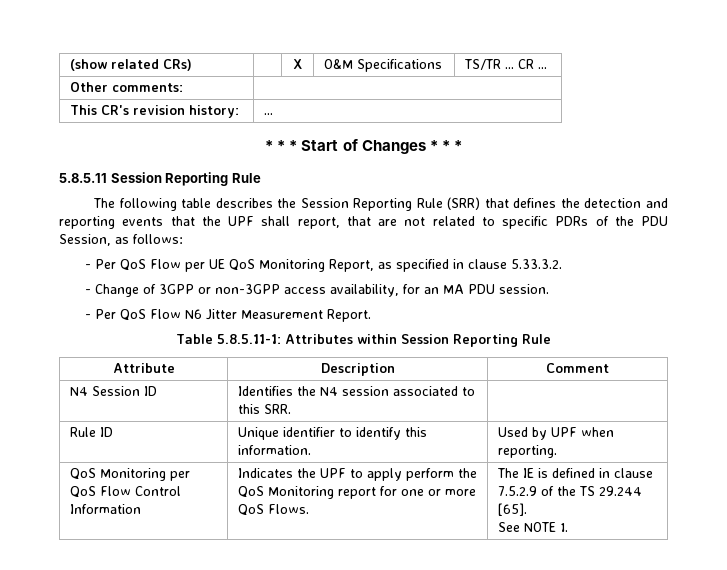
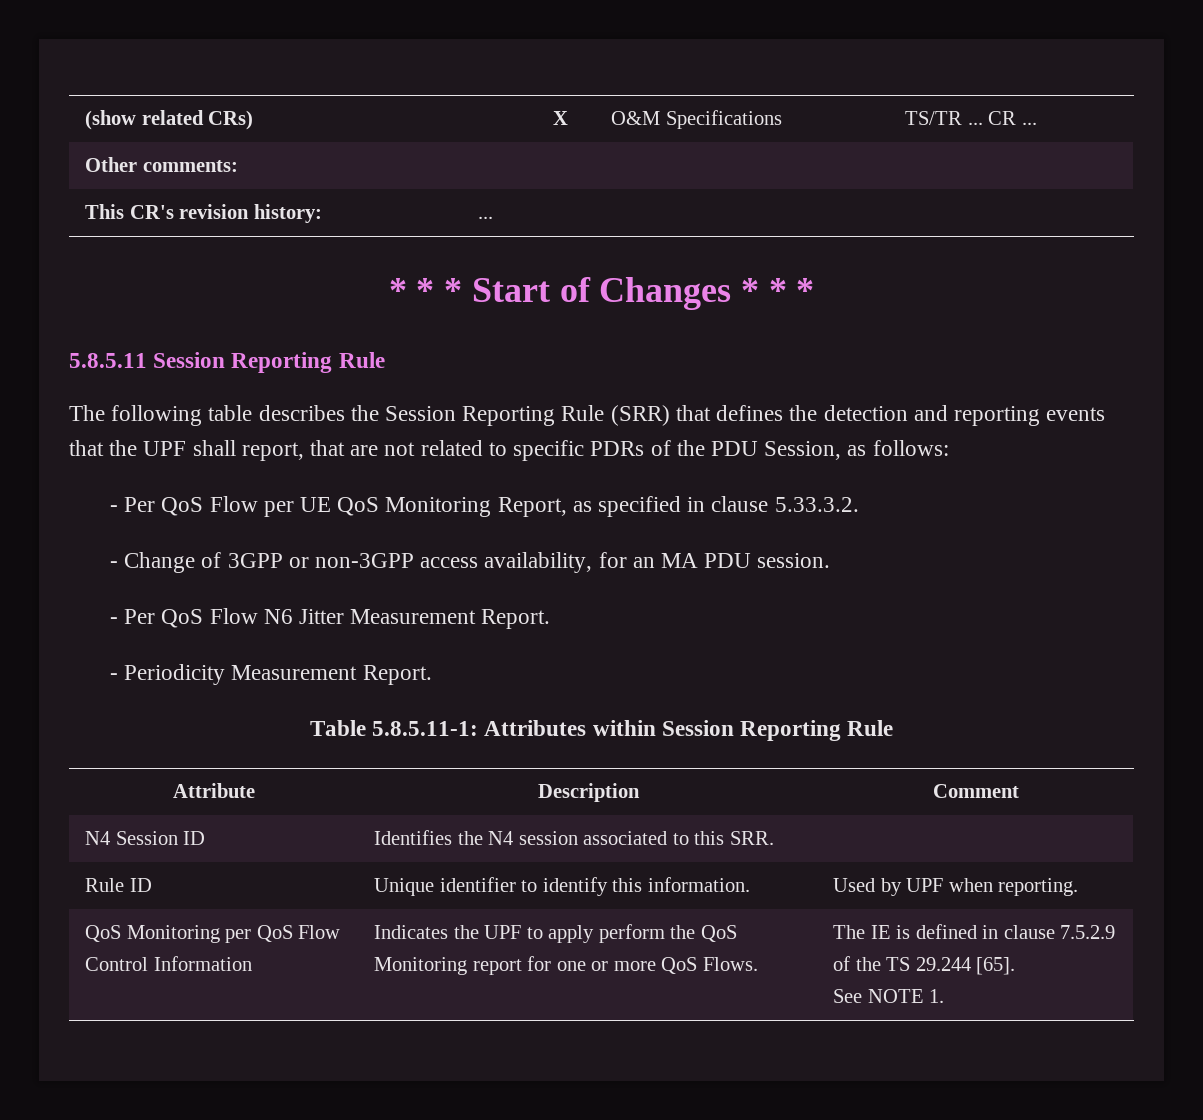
(371, 315) none -> [109,664,432,685] // - Periodicity Measurement Report.

